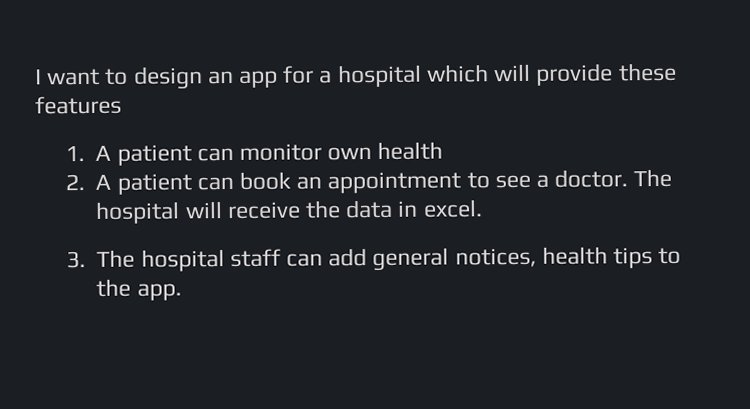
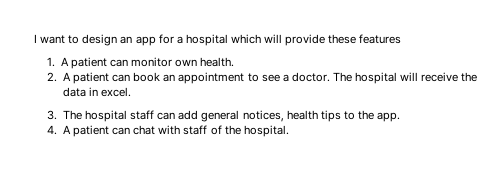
[377,141,444,160] health -> [200,57,235,67] health.
(182, 292) none -> [47,125,289,137] // 4. A patient can chat with staff of the hospital.

